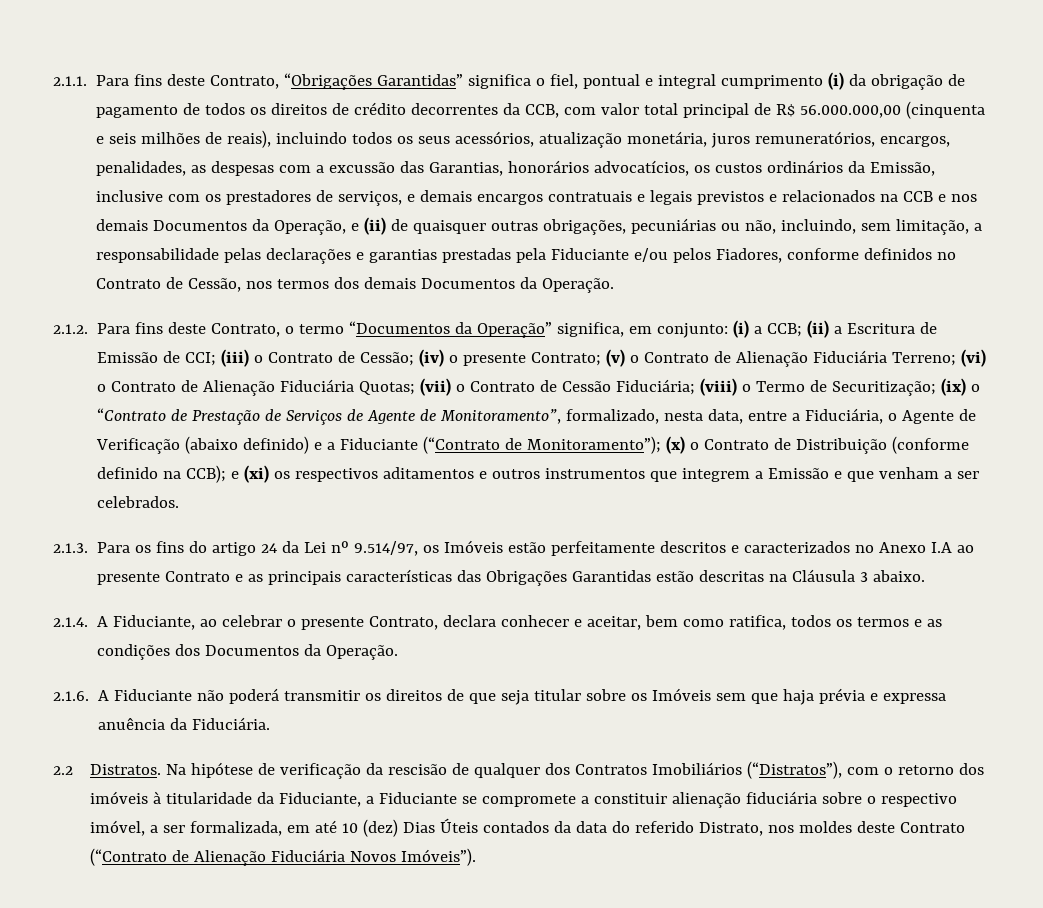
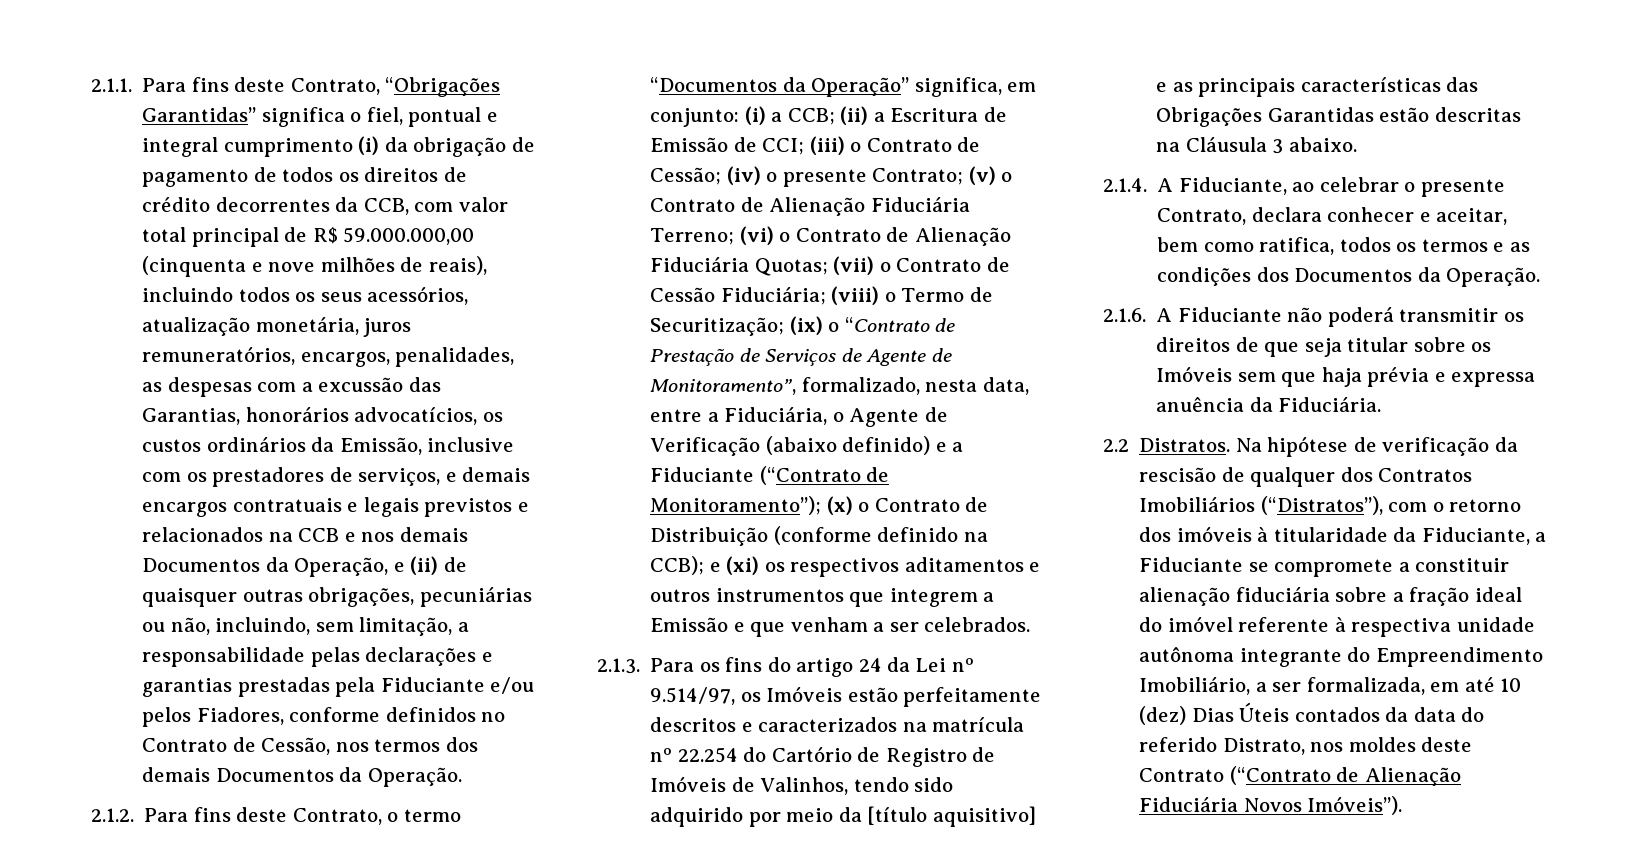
[800,105,902,118] 56.000.000,00 -> [343,227,475,245] 59.000.000,00
[109,133,137,144] seis -> [268,262,316,272] nove
[855,542,975,553] [97,571,231,585] no Anexo I.A ao presente Contrato -> [902,717,1025,732] [650,746,996,767] [650,776,954,795] [650,806,1036,827] na matrícula nº 22.254 do Cartório de Registro de Imóveis de Valinhos, tendo sido adquirido por meio da [título aquisitivo]
[866,793,957,807] [89,820,145,836] o respectivo imóvel, -> [1392,587,1522,606] [1139,616,1535,637] [1139,647,1543,667] [1139,677,1251,695] a fração ideal do imóvel referente à respectiva unidade autônoma integrante do Empreendimento Imobiliário,

